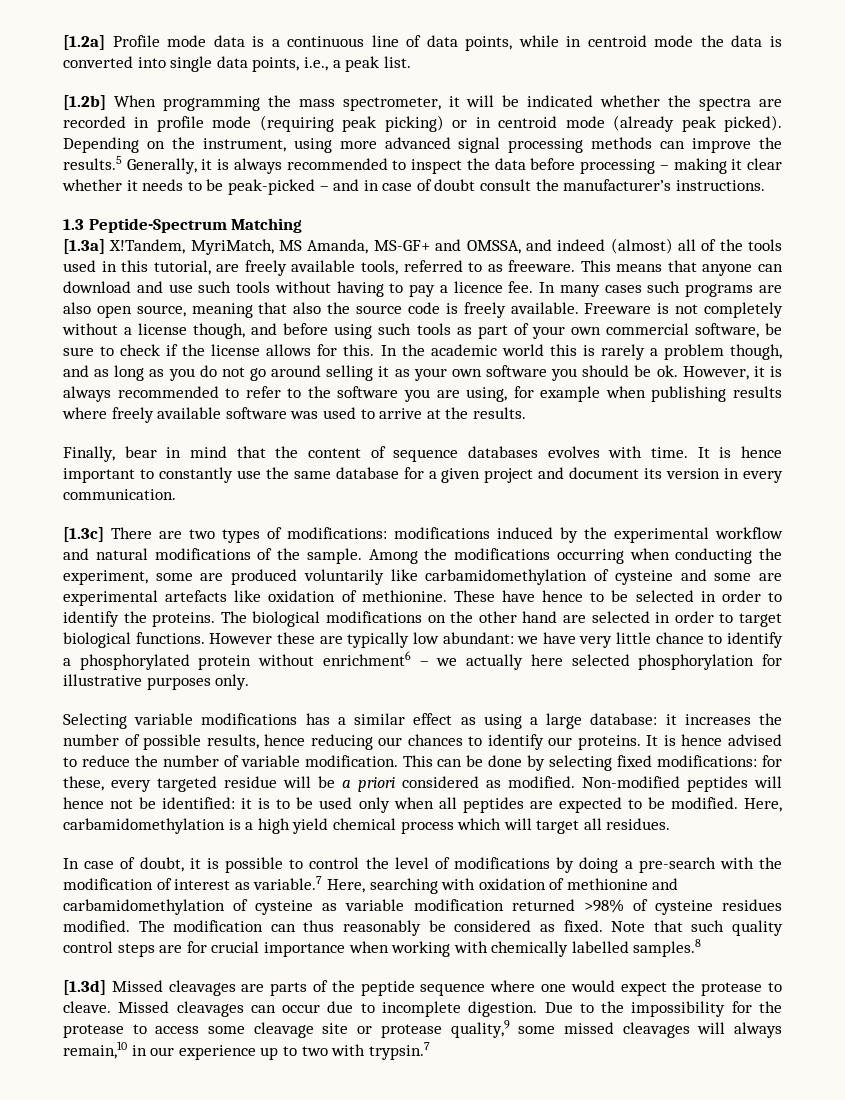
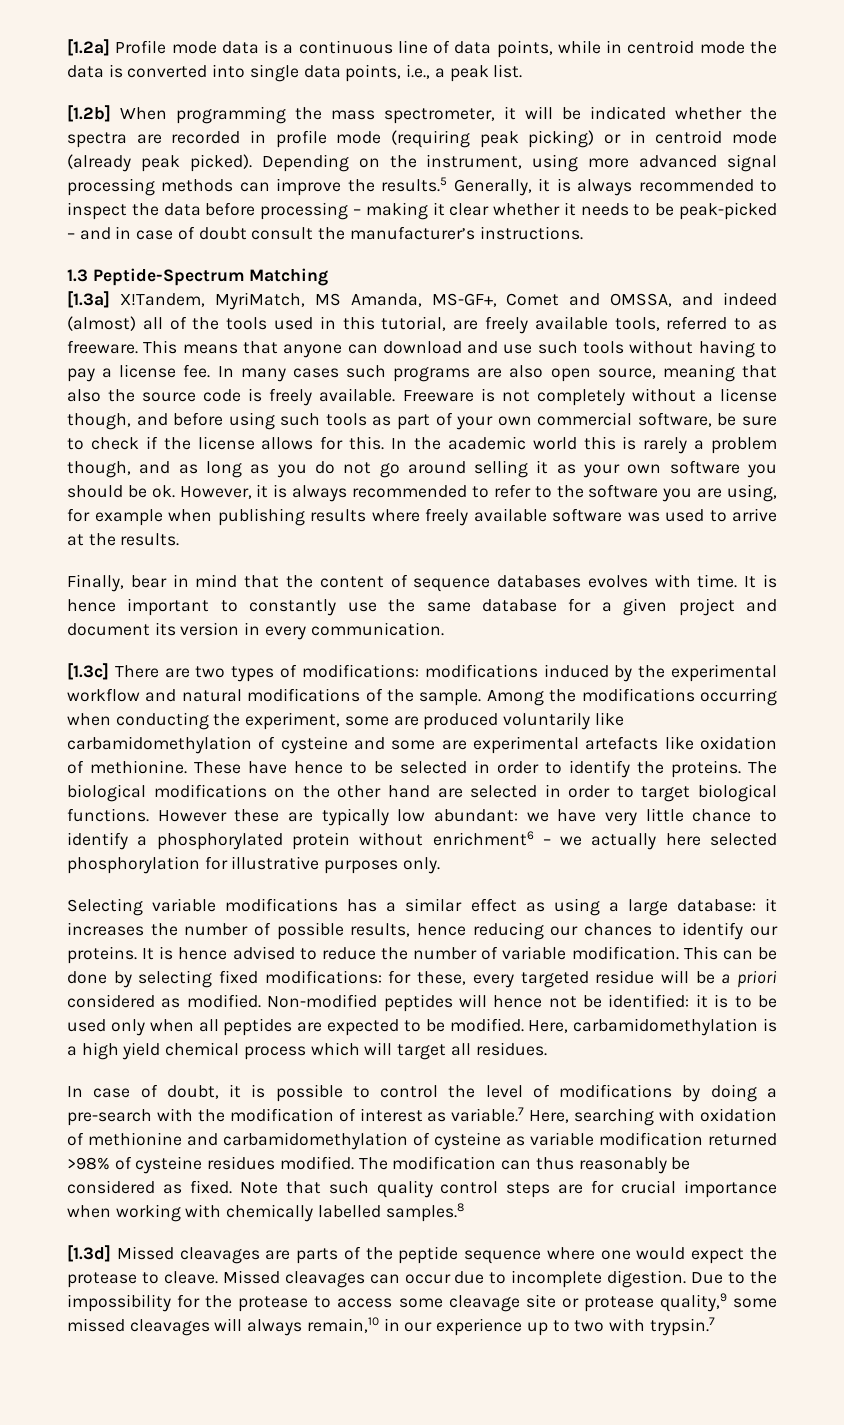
[373,240,430,251] MS-GF+ -> [431,293,560,307] MS-GF+, Comet
[453,281,503,293] licence -> [119,364,177,378] license

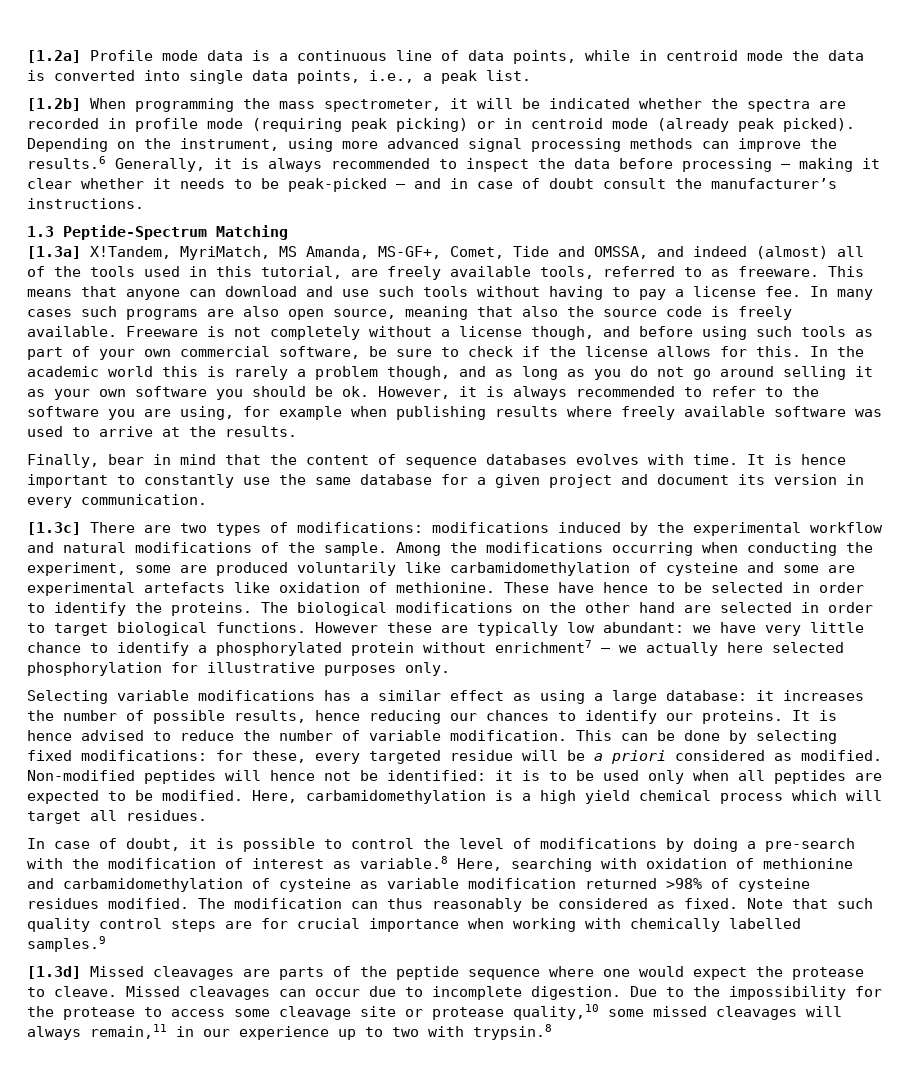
[381,177,448,192] results.5 -> [27,156,106,169] results.6
[506,293,560,306] Comet -> [450,246,549,259] Comet, Tide
[432,831,534,846] enrichment6 -> [495,640,592,653] enrichment7
[451,1107,525,1122] variable.7 -> [360,856,448,869] variable.8
[385,1203,464,1222] samples.8 -> [27,936,106,952] samples.9
[659,1293,727,1312] quality,9 -> [513,1004,599,1020] quality,10
[306,1317,379,1333] remain,10 -> [90,1024,167,1039] remain,11
[649,1317,715,1336] trypsin.7 -> [473,1024,552,1040] trypsin.8

